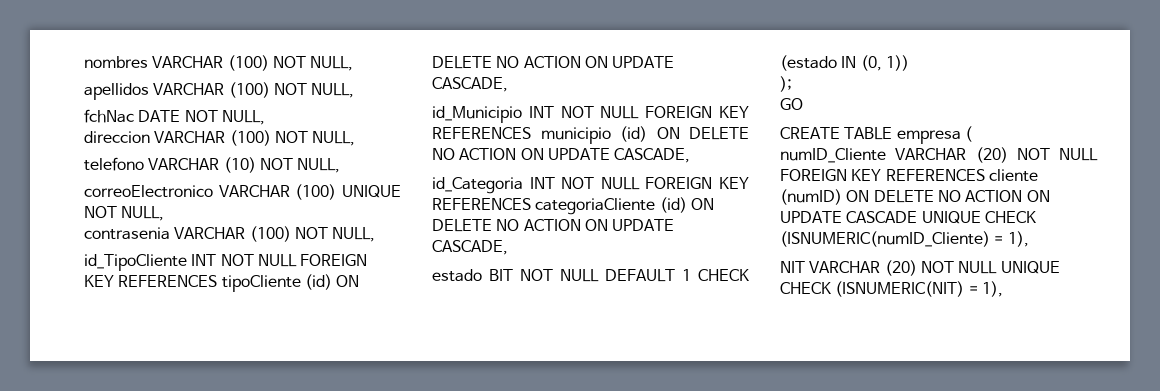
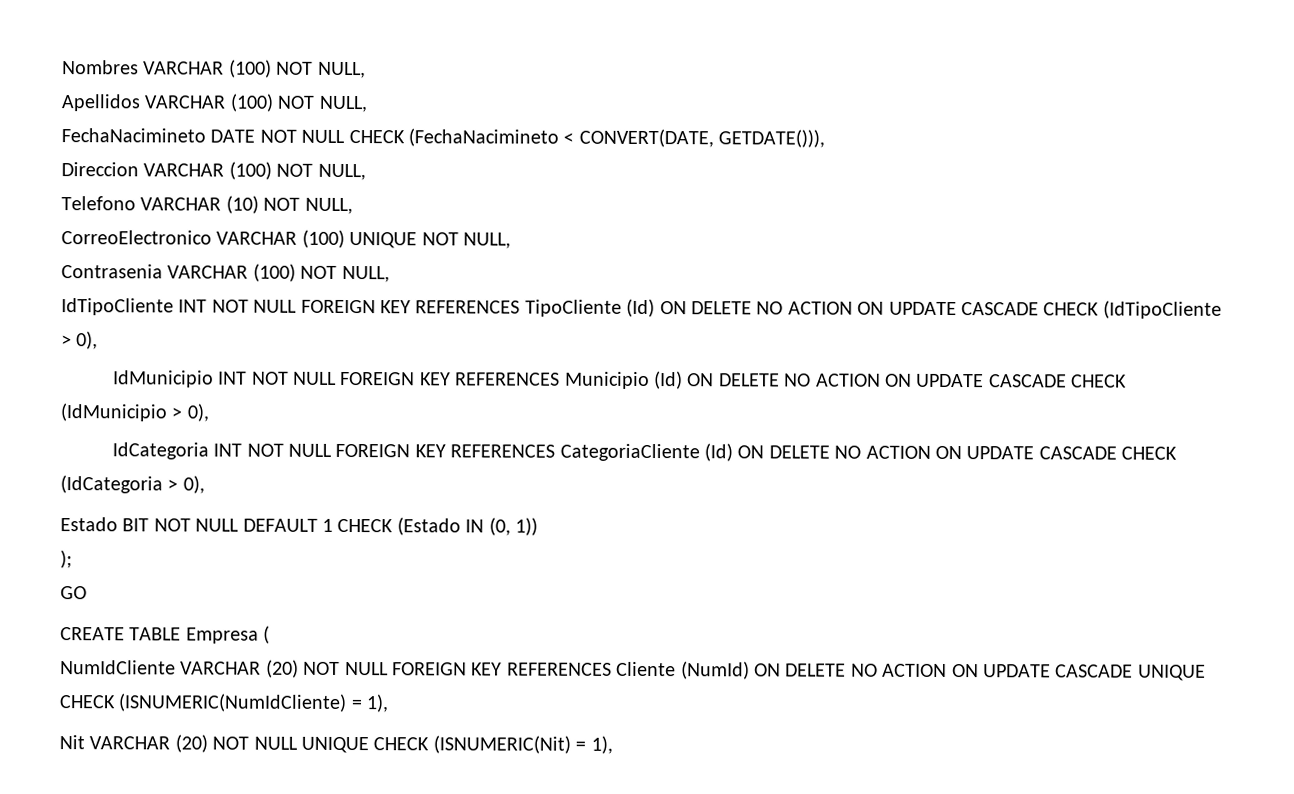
[84,55,354,71] [84,82,355,100] [84,109,134,123] nombres VARCHAR (100) NOT NULL, // apellidos VARCHAR (100) NOT NULL, // fchNac -> [62,59,366,79] [61,93,367,113] [61,128,206,143] Nombres VARCHAR (100) NOT NULL, // Apellidos VARCHAR (100) NOT NULL, // FechaNacimineto
[221,110,265,125] [84,130,356,146] [84,157,144,171] NULL, // direccion VARCHAR (100) NOT NULL, // telefono -> [301,128,826,148] [61,161,366,181] [61,196,136,211] NULL CHECK (FechaNacimineto < CONVERT(DATE, GETDATE())), // Direccion VARCHAR (100) NOT NULL, // Telefono
[84,185,213,198] correoElectronico -> [61,230,212,245] CorreoElectronico
[84,226,376,242] [84,254,368,271] [84,274,360,292] [432,56,675,69] [432,77,508,92] [432,106,749,123] [432,126,749,144] [432,148,691,163] [432,177,749,194] [432,197,714,215] [432,219,675,232] [432,240,508,255] [432,269,482,282] contrasenia VARCHAR (100) NOT NULL, // id_TipoCliente INT NOT NULL FOREIGN KEY REFERENCES tipoCliente (id) ON DELETE NO ACTION ON UPDATE CASCADE, // id_Municipio INT NOT NULL FOREIGN KEY REFERENCES municipio (id) ON DELETE NO ACTION ON UPDATE CASCADE, // id_Categoria INT NOT NULL FOREIGN KEY REFERENCES categoriaCliente (id) ON DELETE NO ACTION ON UPDATE CASCADE, // estado -> [61,263,390,283] [61,298,1222,319] [61,331,99,350] [112,370,1128,390] [60,403,209,422] [111,442,1178,462] [60,475,205,494] [60,517,118,532] Contrasenia VARCHAR (100) NOT NULL, // IdTipoCliente INT NOT NULL FOREIGN KEY REFERENCES TipoCliente (Id) ON DELETE NO ACTION ON UPDATE CASCADE CHECK (IdTipoCliente > 0), // IdMunicipio INT NOT NULL FOREIGN KEY REFERENCES Municipio (Id) ON DELETE NO ACTION ON UPDATE CASCADE CHECK (IdMunicipio > 0), // IdCategoria INT NOT NULL FOREIGN KEY REFERENCES CategoriaCliente (Id) ON DELETE NO ACTION ON UPDATE CASCADE CHECK (IdCategoria > 0), // Estado
[780,55,837,71] (estado -> [396,517,461,536] (Estado
[896,130,961,144] empresa -> [185,627,259,644] Empresa
[780,148,886,163] numID_Cliente -> [60,660,176,675] NumIdCliente
[988,169,1038,182] [780,189,842,205] cliente (numID) -> [616,661,750,680] Cliente (NumId)
[780,231,990,247] (ISNUMERIC(numID_Cliente) -> [118,693,348,713] (ISNUMERIC(NumIdCliente)
[780,261,805,273] NIT -> [59,735,85,750] Nit
[835,281,965,297] (ISNUMERIC(NIT) -> [432,735,571,754] (ISNUMERIC(Nit)

